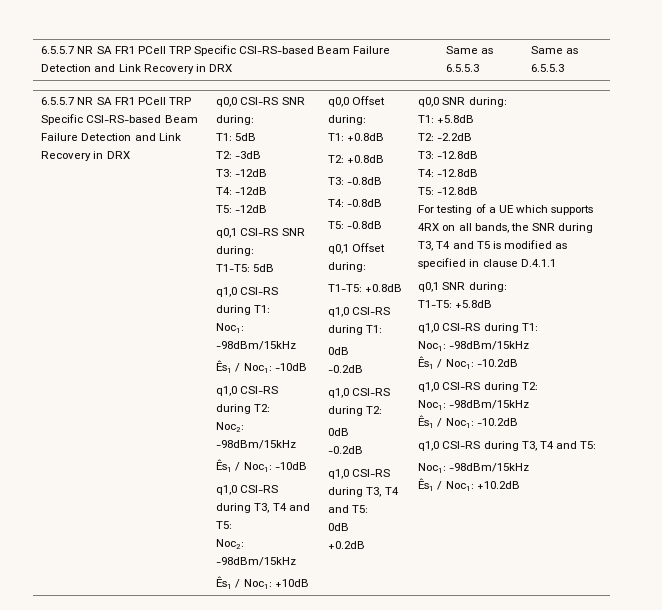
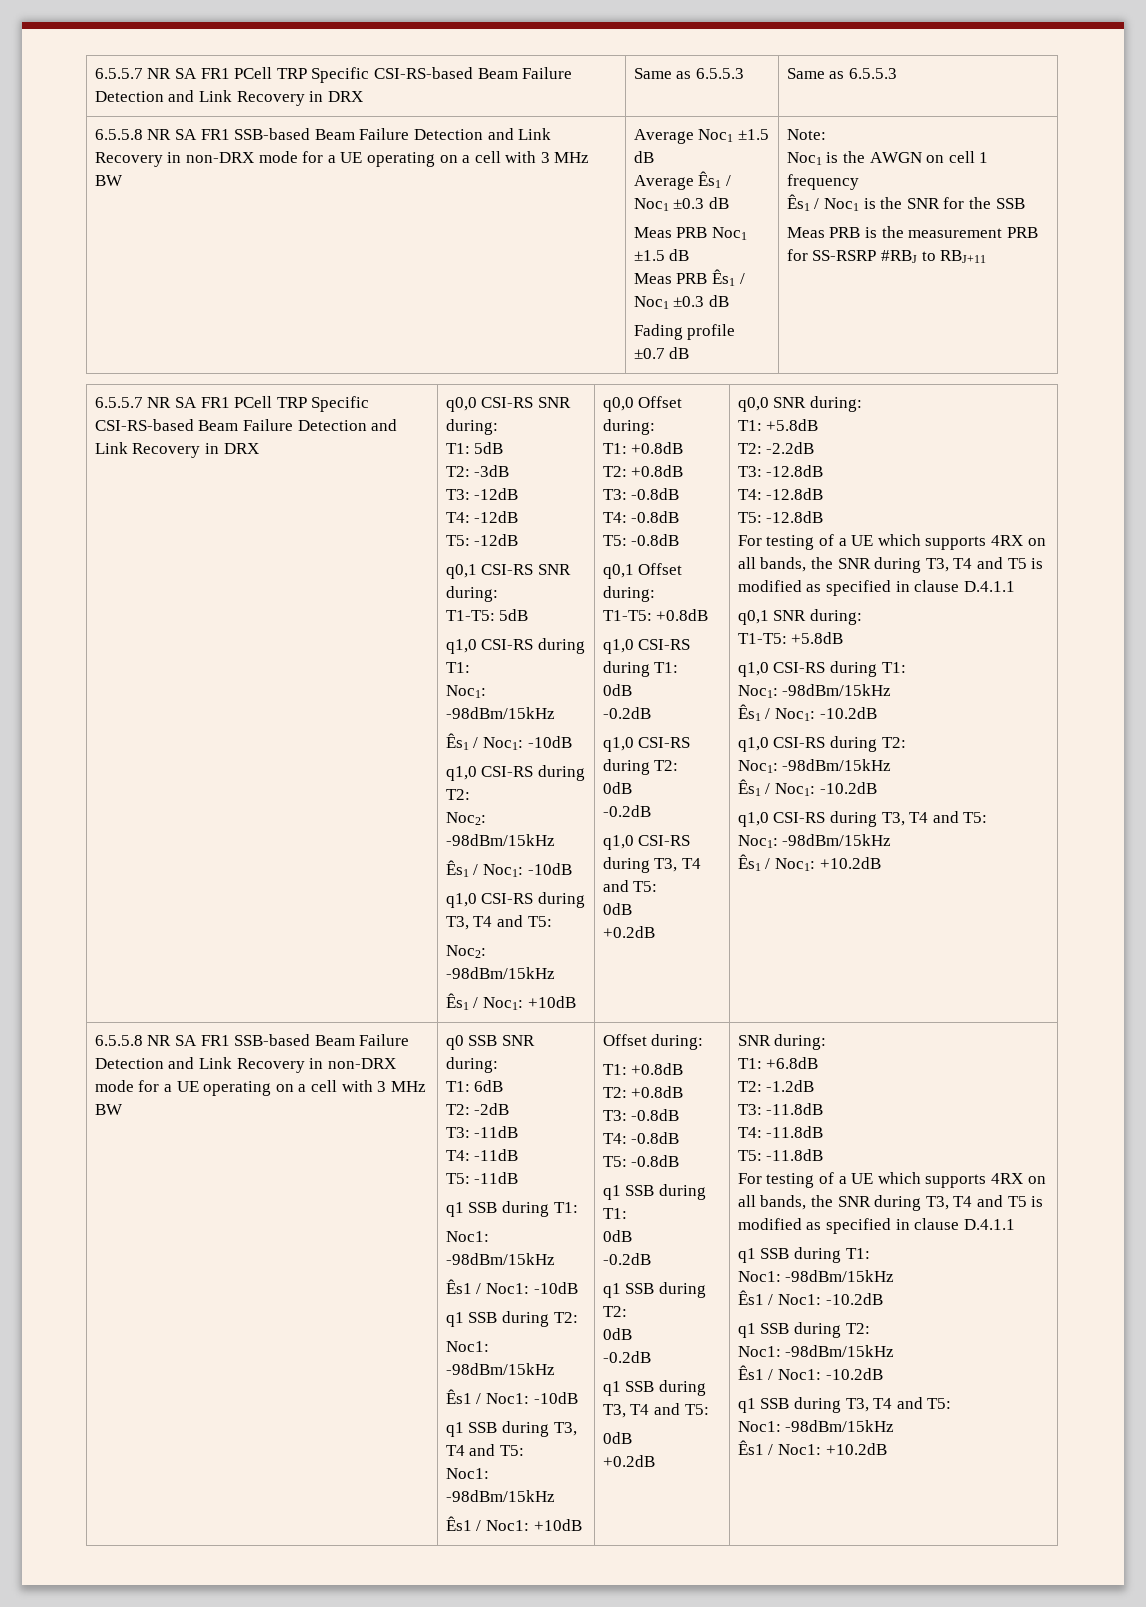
(565, 68) none -> [94,128,552,140] [94,151,590,167] [94,175,123,186] [633,129,769,144] [633,151,654,163] [633,171,731,190] [633,197,729,211] [633,227,747,240] [633,249,690,261] [633,269,745,286] [633,295,729,309] [633,324,736,340] [633,347,690,359] [786,129,826,140] [786,151,989,165] [786,174,859,190] [786,194,1025,211] [786,226,1038,238] [786,249,987,263] // 6.5.5.8 NR SA FR1 SSB-based Beam Failure Detection and Link Recovery in non-DRX mode for a UE operating on a cell with 3 MHz BW | Average Noc1 ±1.5 dB // Average Ês1 / Noc1 ±0.3 dB // Meas PRB Noc1 ±1.5 dB // Meas PRB Ês1 / Noc1 ±0.3 dB // Fading profile ±0.7 dB | Note: // Noc1 is the AWGN on cell 1 frequency // Ês1 / Noc1 is the SNR for the SSB // Meas PRB is the measurement PRB for SS-RSRP #RBJ to RBJ+11
(520, 485) none -> [94,1034,410,1046] [94,1057,396,1073] [94,1080,426,1096] [94,1104,123,1115] [445,1035,535,1050] [445,1057,498,1073] [445,1080,504,1092] [445,1103,510,1115] [445,1126,519,1138] [445,1149,519,1161] [445,1172,519,1184] [445,1201,578,1217] [445,1231,489,1242] [445,1253,555,1265] [445,1279,578,1294] [445,1311,578,1327] [445,1341,489,1352] [445,1363,555,1375] [445,1389,578,1404] [445,1421,577,1437] [445,1444,524,1456] [445,1468,489,1479] [445,1490,555,1502] [445,1516,582,1531] [602,1034,704,1050] [602,1063,684,1075] [602,1086,684,1098] [602,1109,680,1121] [602,1132,680,1144] [602,1155,680,1167] [602,1184,706,1200] [602,1208,627,1219] [602,1230,632,1242] [602,1253,651,1265] [602,1282,706,1298] [602,1306,627,1317] [602,1328,632,1340] [602,1351,651,1363] [602,1380,706,1396] [602,1403,709,1418] [602,1432,632,1444] [602,1455,655,1467] [737,1034,827,1050] [737,1057,819,1069] [737,1080,815,1092] [737,1103,824,1115] [737,1126,824,1138] [737,1149,824,1161] [737,1172,1046,1188] [737,1195,1044,1211] [737,1218,1015,1234] [737,1247,870,1263] [737,1270,895,1282] [737,1290,883,1305] [737,1322,870,1338] [737,1345,895,1357] [737,1365,883,1380] [737,1397,952,1413] [737,1420,895,1432] [737,1440,887,1455] // 6.5.5.8 NR SA FR1 SSB-based Beam Failure Detection and Link Recovery in non-DRX mode for a UE operating on a cell with 3 MHz BW | q0 SSB SNR during: // T1: 6dB // T2: -2dB // T3: -11dB // T4: -11dB // T5: -11dB // q1 SSB during T1: // Noc1: -98dBm/15kHz // Ês1 / Noc1: -10dB // q1 SSB during T2: // Noc1: -98dBm/15kHz // Ês1 / Noc1: -10dB // q1 SSB during T3, T4 and T5: // Noc1: -98dBm/15kHz // Ês1 / Noc1: +10dB | Offset during: // T1: +0.8dB // T2: +0.8dB // T3: -0.8dB // T4: -0.8dB // T5: -0.8dB // q1 SSB during T1: // 0dB // -0.2dB // q1 SSB during T2: // 0dB // -0.2dB // q1 SSB during T3, T4 and T5: // 0dB // +0.2dB | SNR during: // T1: +6.8dB // T2: -1.2dB // T3: -11.8dB // T4: -11.8dB // T5: -11.8dB // For testing of a UE which supports 4RX on all bands, the SNR during T3, T4 and T5 is modified as specified in clause D.4.1.1 // q1 SSB during T1: // Noc1: -98dBm/15kHz // Ês1 / Noc1: -10.2dB // q1 SSB during T2: // Noc1: -98dBm/15kHz // Ês1 / Noc1: -10.2dB // q1 SSB during T3, T4 and T5: // Noc1: -98dBm/15kHz // Ês1 / Noc1: +10.2dB

